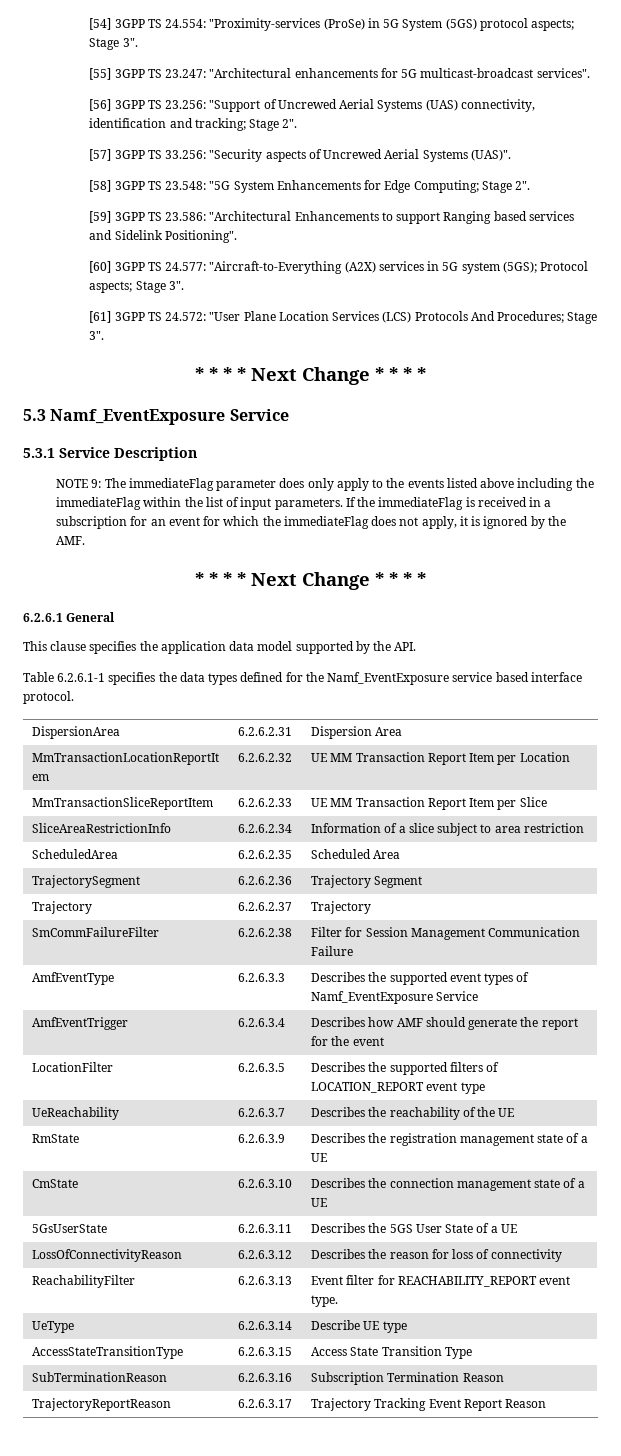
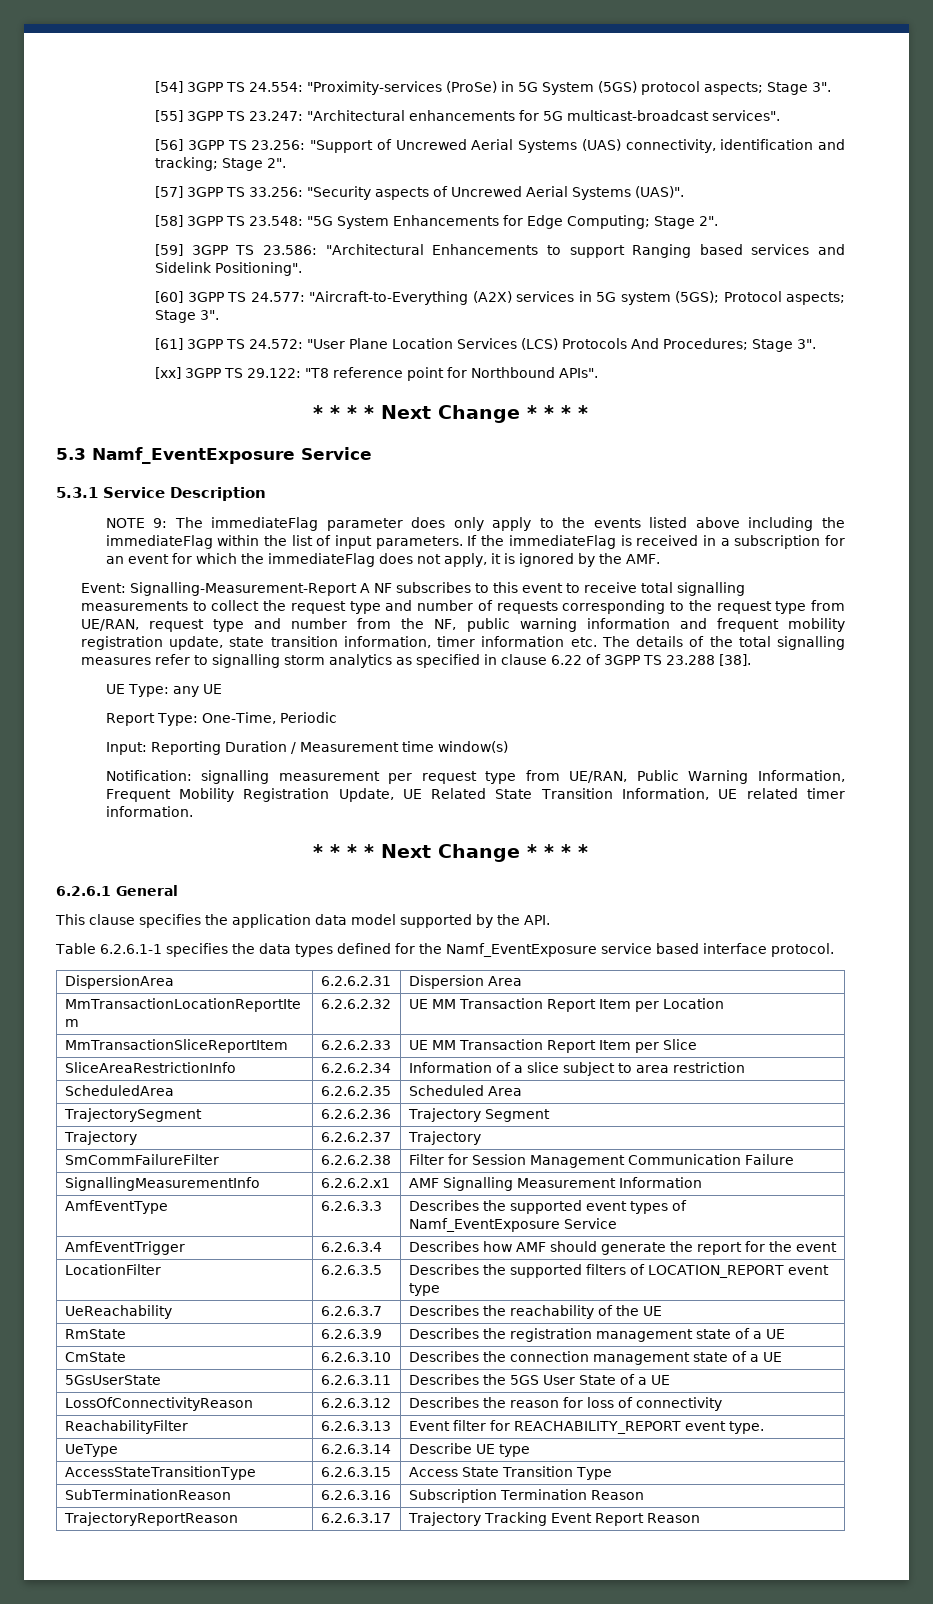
(105, 335) none -> [155,367,599,381] // [xx] 3GPP TS 29.122: "T8 reference point for Northbound APIs".
(86, 540) none -> [80,582,745,596] [80,600,845,614] [80,618,845,632] [80,636,846,650] [80,654,751,668] [105,684,222,697] [105,712,337,726] [105,741,508,755] [105,770,845,784] [105,788,846,802] [105,806,193,817] // Event: Signalling-Measurement-Report A NF subscribes to this event to receive total signalling measurements to collect the request type and number of requests corresponding to the request type from UE/RAN, request type and number from the NF, public warning information and frequent mobility registration update, state transition information, timer information etc. The details of the total signalling measures refer to signalling storm analytics as specified in clause 6.22 of 3GPP TS 23.288 [38]. // UE Type: any UE // Report Type: One-Time, Periodic // Input: Reporting Duration / Measurement time window(s) // Notification: signalling measurement per request type from UE/RAN, Public Warning Information, Frequent Mobility Registration Update, UE Related State Transition Information, UE related timer information.
(354, 951) none -> [64,1177,260,1191] [320,1178,390,1188] [408,1177,702,1191] // SignallingMeasurementInfo | 6.2.6.2.x1 | AMF Signalling Measurement Information

